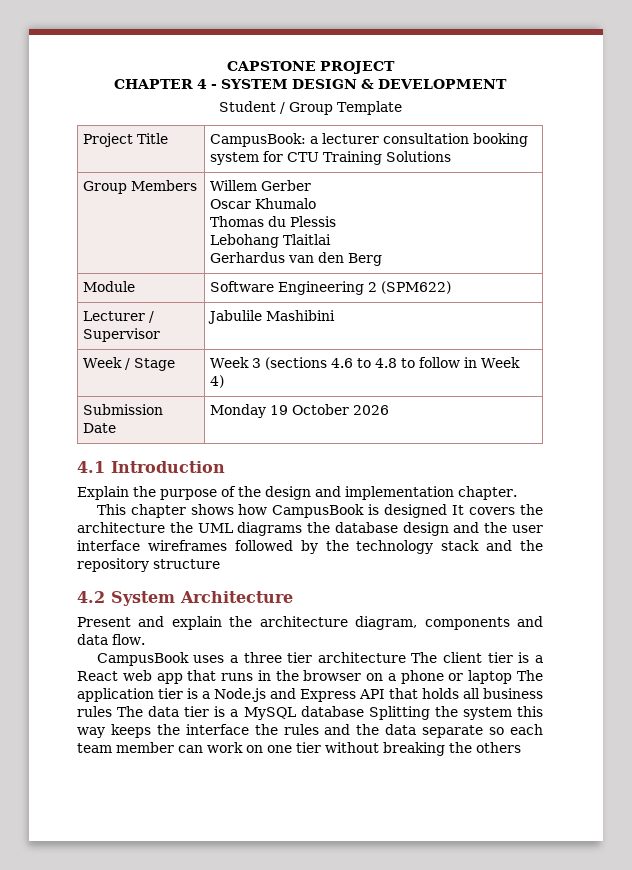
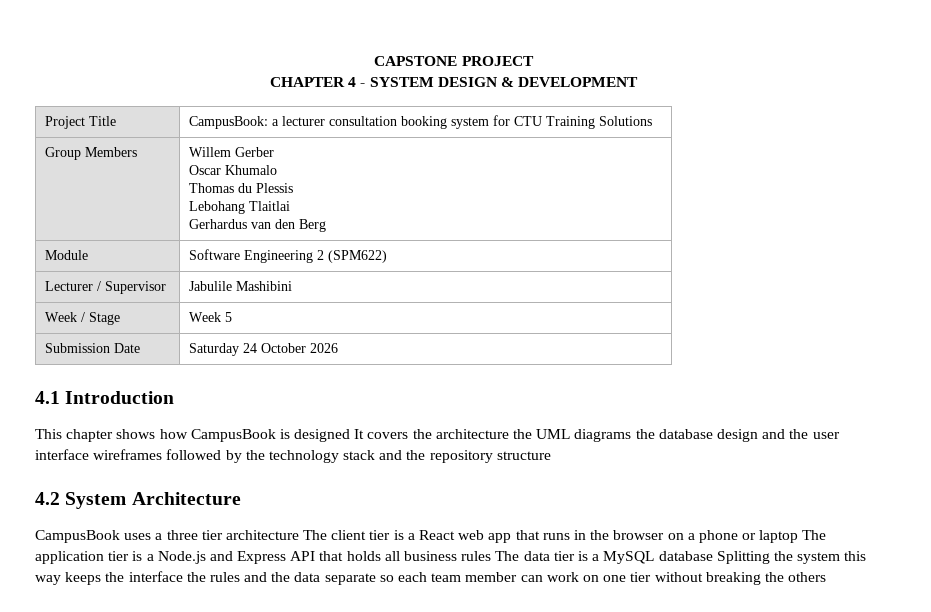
[218,101,402,115] // Student / Group Template -> (639, 82) none
[252,357,521,370] [210,375,225,388] 3 (sections 4.6 to 4.8 to follow in Week 4) -> [225,312,233,322] 5
[210,404,289,418] Monday 19 -> [189,343,258,356] Saturday 24
[77,486,517,500] // Explain the purpose of the design and implementation chapter. -> (175, 397) none
[77,616,543,630] [77,634,145,645] // Present and explain the architecture diagram, components and data flow. -> (241, 498) none

